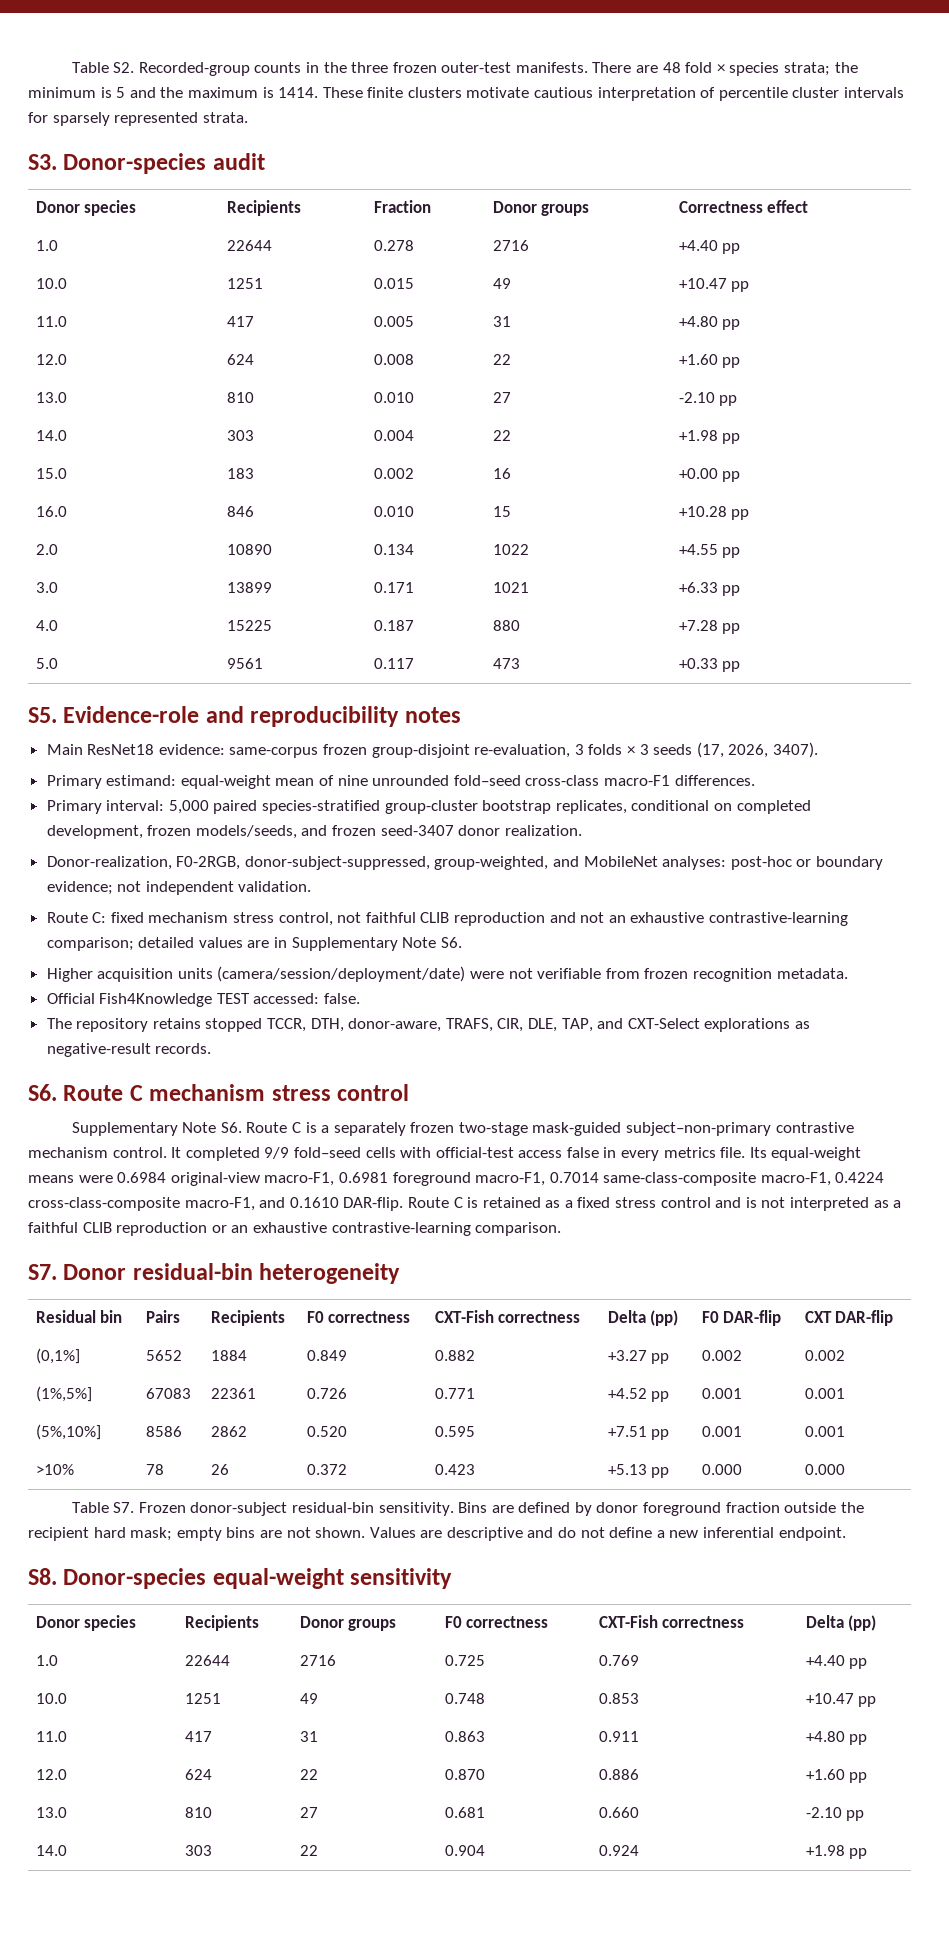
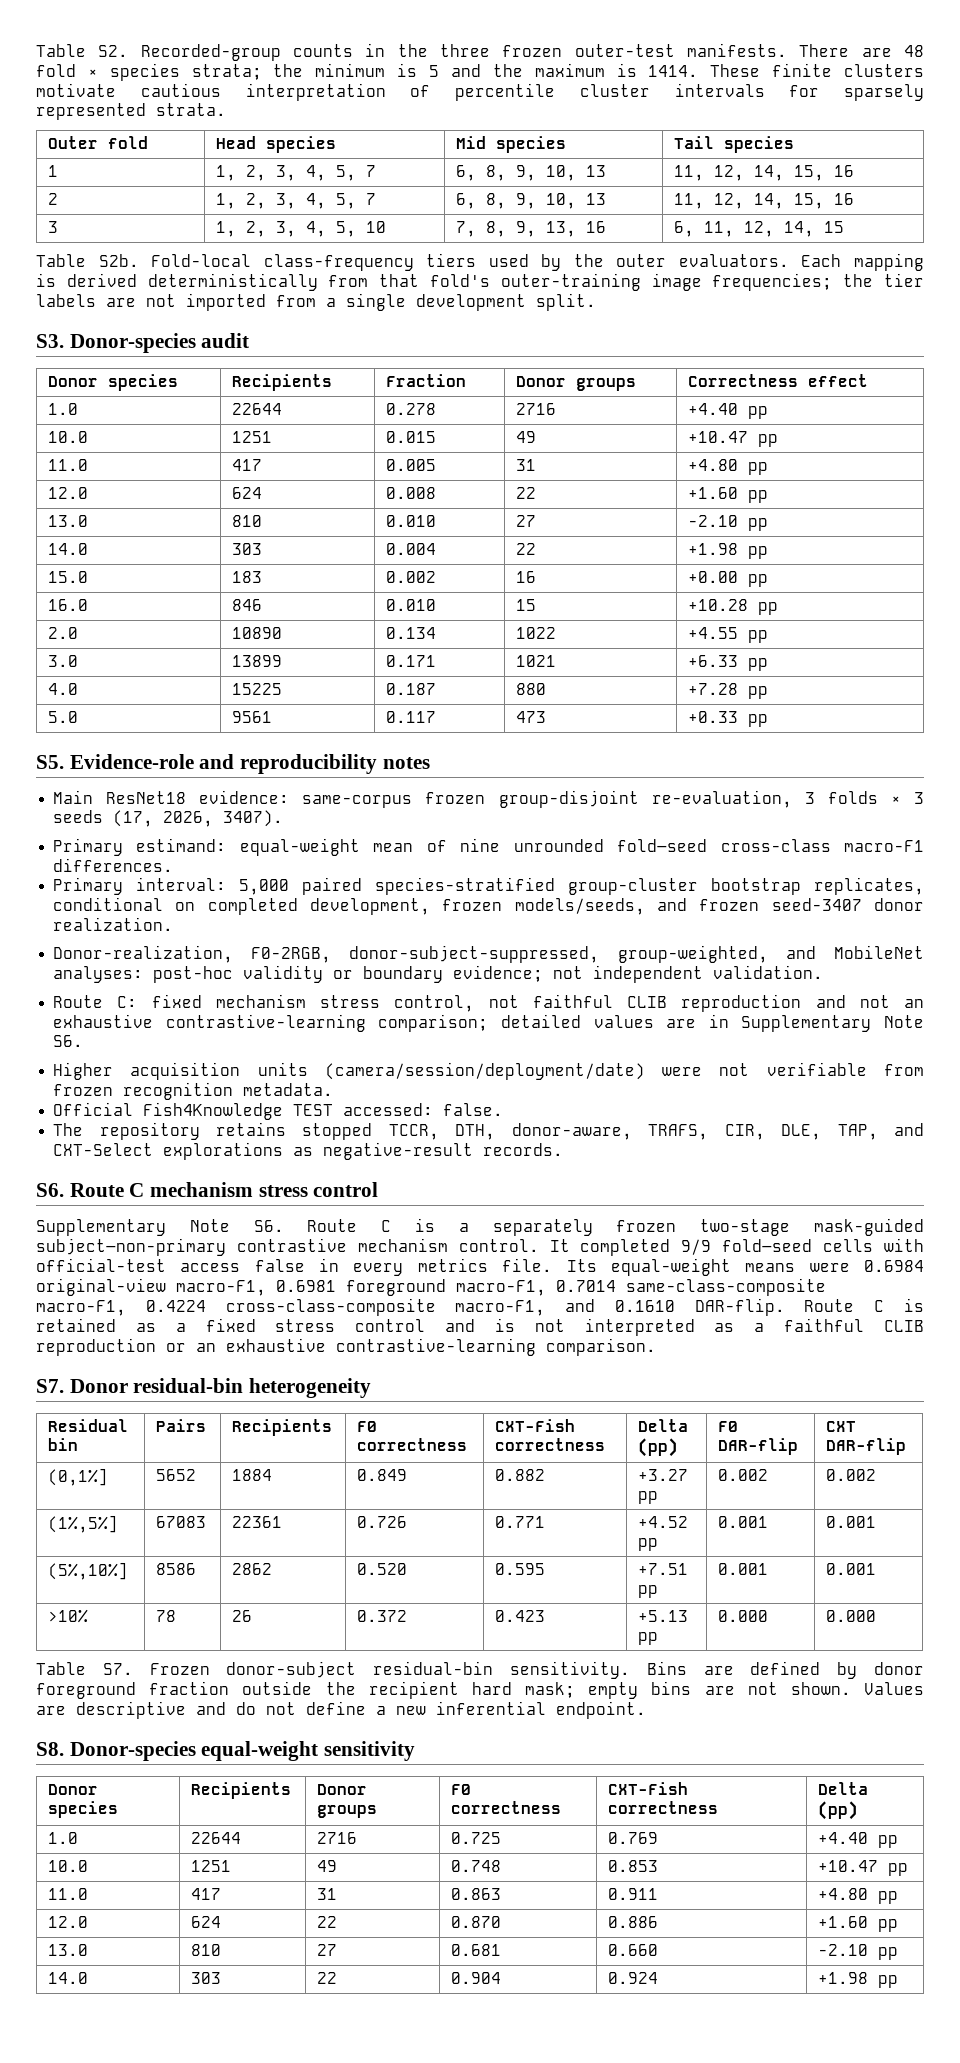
(248, 117) none -> [48,136,149,149] [216,136,337,153] [456,136,567,153] [674,136,795,153] [48,165,59,177] [216,165,377,181] [456,165,607,181] [674,165,855,181] [48,193,59,205] [216,193,377,209] [456,193,607,209] [674,193,855,209] [48,221,59,233] [216,221,387,237] [456,221,607,237] [674,221,845,237] [36,253,924,271] [36,273,924,291] [36,293,596,311] // Outer fold | Head species | Mid species | Tail species // 1 | 1, 2, 3, 4, 5, 7 | 6, 8, 9, 10, 13 | 11, 12, 14, 15, 16 // 2 | 1, 2, 3, 4, 5, 7 | 6, 8, 9, 10, 13 | 11, 12, 14, 15, 16 // 3 | 1, 2, 3, 4, 5, 10 | 7, 8, 9, 13, 16 | 6, 11, 12, 14, 15 // Table S2b. Fold-local class-frequency tiers used by the outer evaluators. Each mapping is derived deterministically from that fold's outer-training image frequencies; the tier labels are not imported from a single development split.
(792, 863) none -> [243,965,324,983] validity

